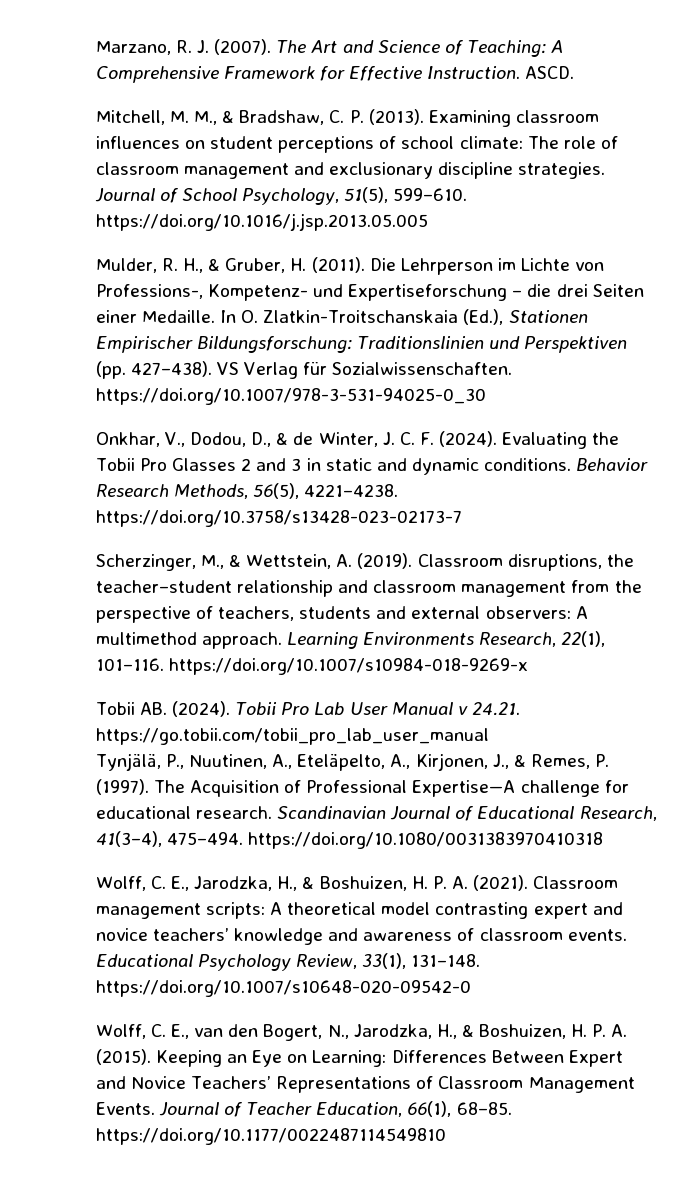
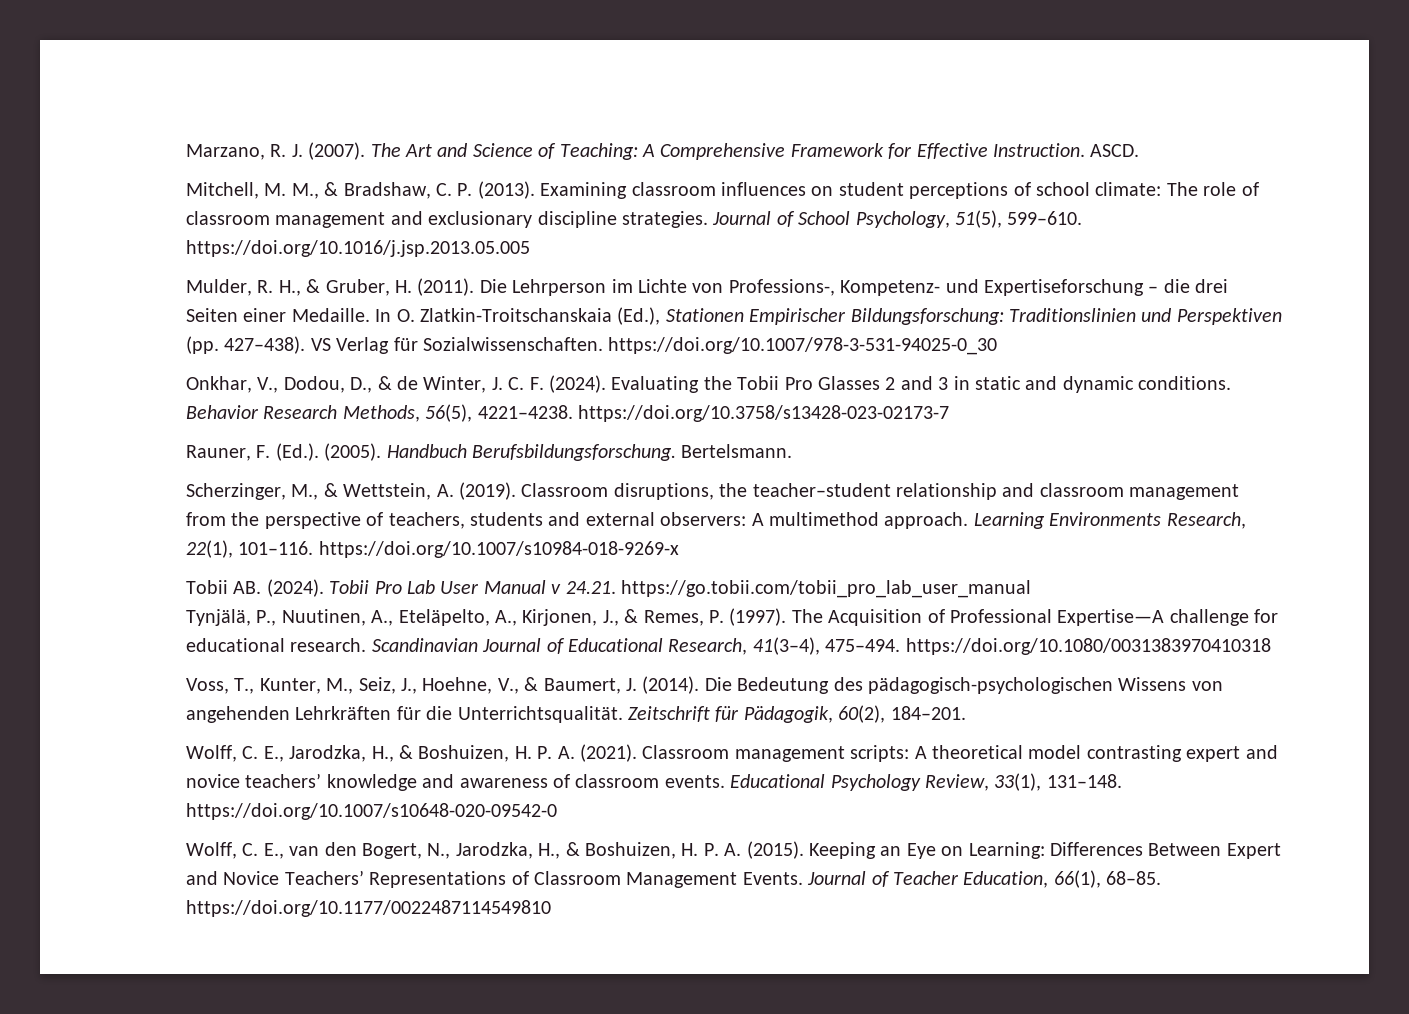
(462, 518) none -> [186,443,793,461] // Rauner, F. (Ed.). (2005). Handbuch Berufsbildungsforschung. Bertelsmann.
(604, 840) none -> [186,676,1223,694] [186,705,966,723] // Voss, T., Kunter, M., Seiz, J., Hoehne, V., & Baumert, J. (2014). Die Bedeutung des pädagogisch-psychologischen Wissens von angehenden Lehrkräften für die Unterrichtsqualität. Zeitschrift für Pädagogik, 60(2), 184–201.

